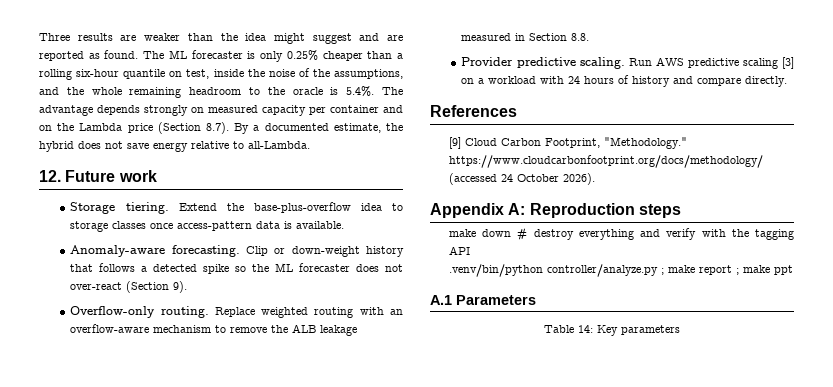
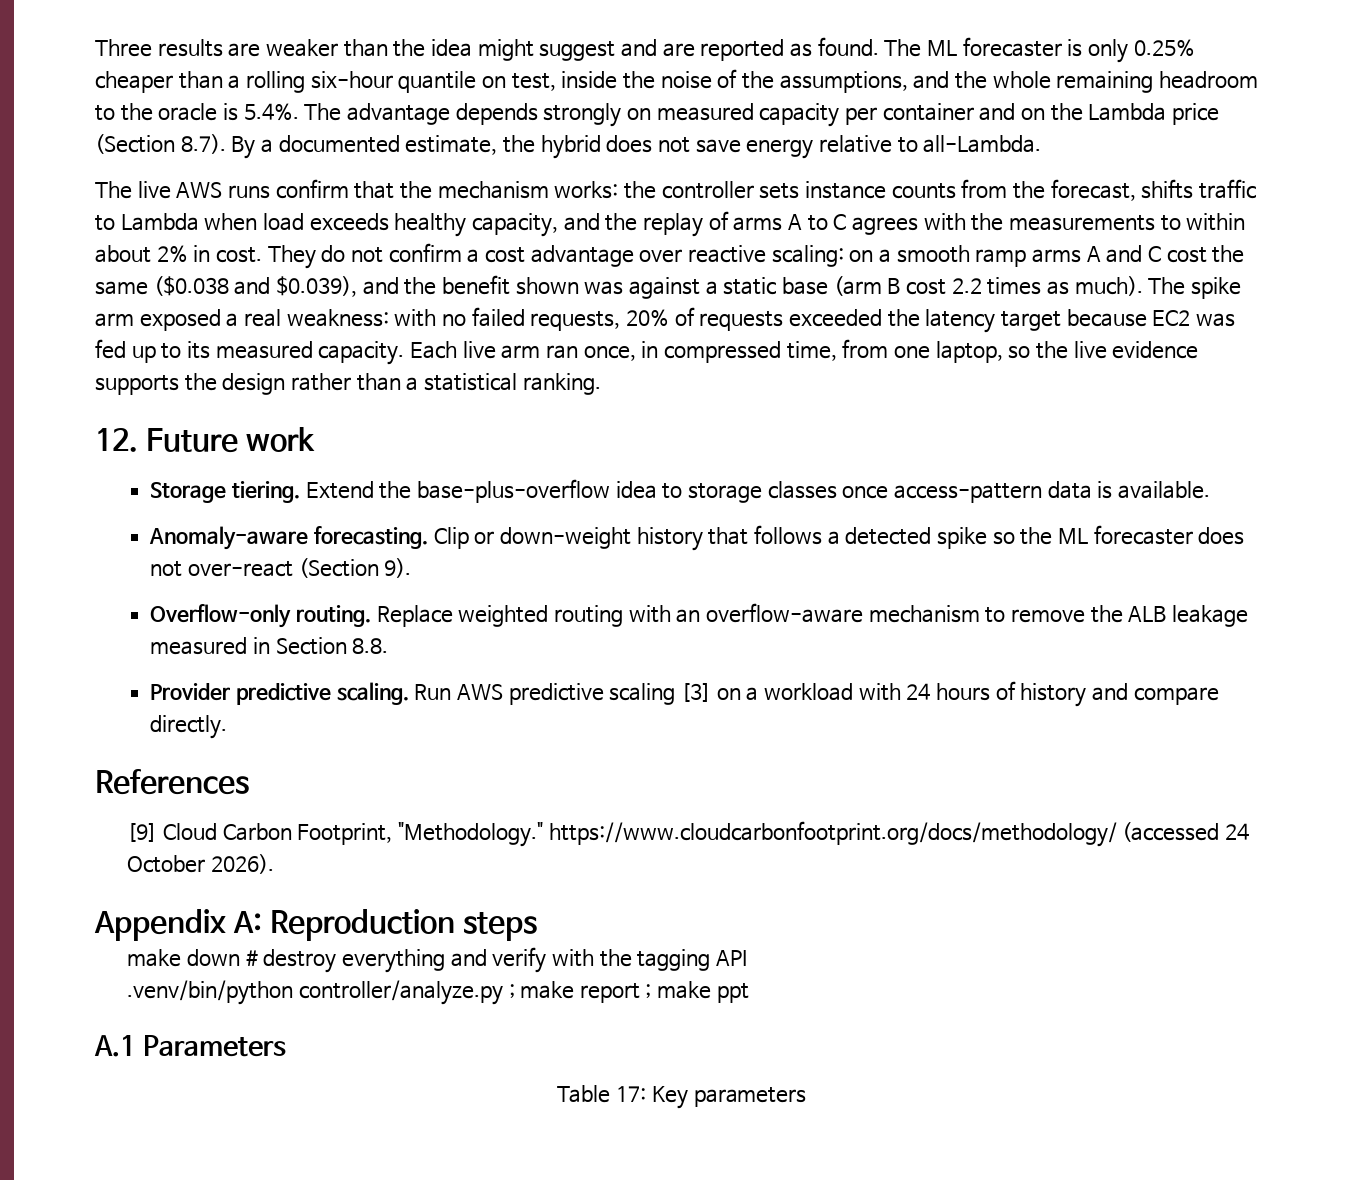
(310, 145) none -> [95,179,1256,201] [95,211,1246,237] [95,243,1245,269] [95,275,1241,299] [95,307,1235,333] [95,339,1199,365] [95,373,601,395] // The live AWS runs confirm that the mechanism works: the controller sets instance counts from the forecast, shifts traffic to Lambda when load exceeds healthy capacity, and the replay of arms A to C agrees with the measurements to within about 2% in cost. They do not confirm a cost advantage over reactive scaling: on a smooth ramp arms A and C cost the same ($0.038 and $0.039), and the benefit shown was against a static base (arm B cost 2.2 times as much). The spike arm exposed a real weakness: with no failed requests, 20% of requests exceeded the latency target because EC2 was fed up to its measured capacity. Each live arm ran once, in compressed time, from one laptop, so the live evidence supports the design rather than a statistical ranking.
[578,325,593,333] 14: -> [616,1086,647,1102] 17:

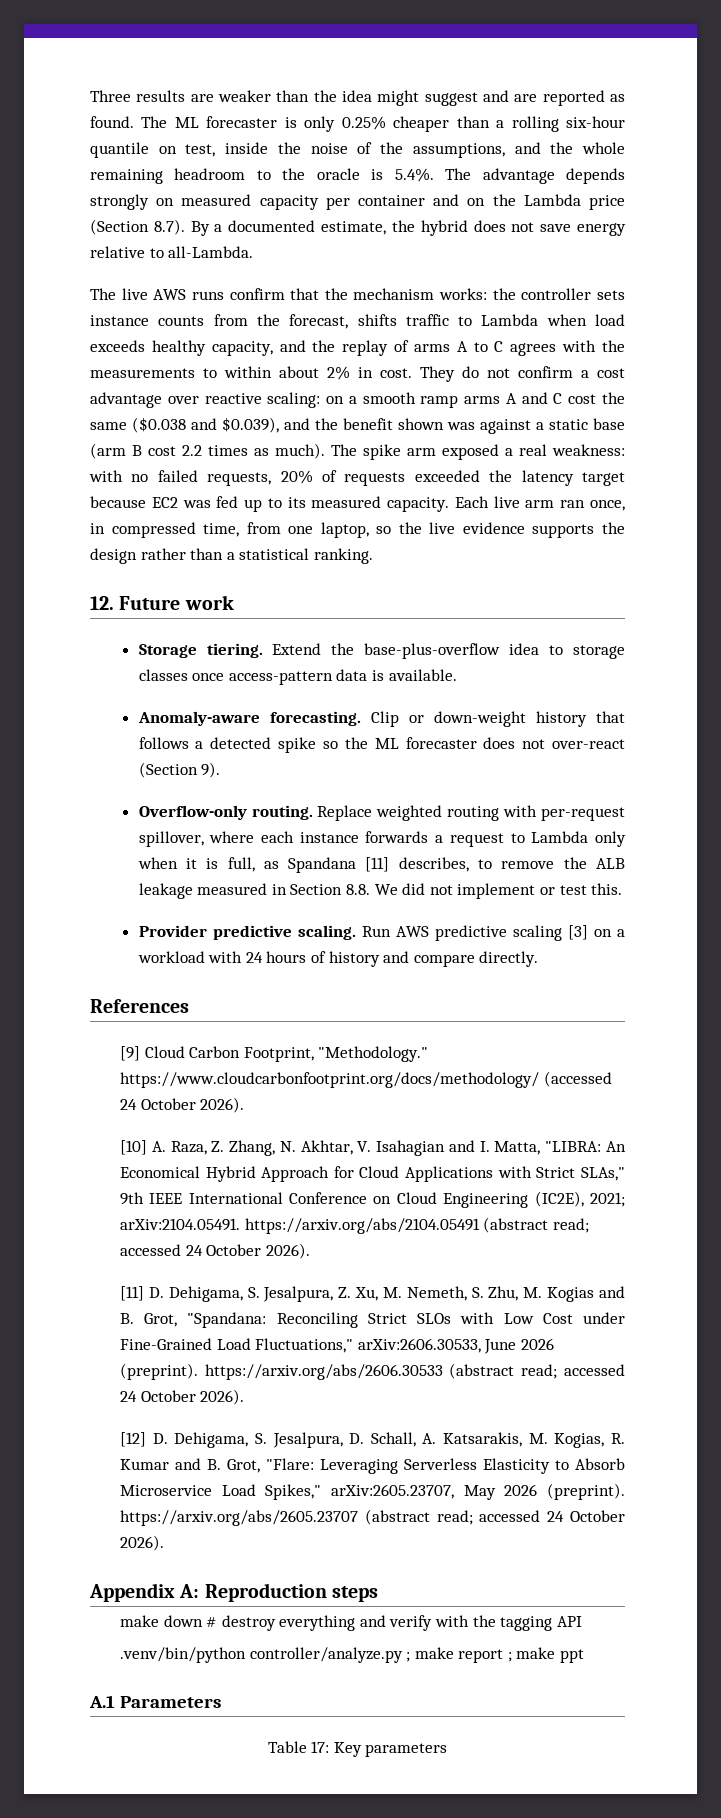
[676,603,980,623] an overflow-aware mechanism -> [541,807,625,821] [138,831,627,847] [137,857,469,873] per-request spillover, where each instance forwards a request to Lambda only when it is full, as Spandana [11] describes,
(389, 646) none -> [374,883,623,899] We did not implement or test this.
(274, 864) none -> [119,1140,626,1156] [119,1166,626,1182] [119,1191,626,1208] [119,1217,589,1234] [119,1243,310,1259] [119,1286,625,1302] [119,1312,625,1328] [119,1338,554,1354] [119,1363,625,1380] [119,1389,245,1405] [119,1432,625,1448] [119,1458,626,1474] [119,1483,625,1500] [119,1509,626,1526] [119,1535,164,1551] // [10] A. Raza, Z. Zhang, N. Akhtar, V. Isahagian and I. Matta, "LIBRA: An Economical Hybrid Approach for Cloud Applications with Strict SLAs," 9th IEEE International Conference on Cloud Engineering (IC2E), 2021; arXiv:2104.05491. https://arxiv.org/abs/2104.05491 (abstract read; accessed 24 October 2026). // [11] D. Dehigama, S. Jesalpura, Z. Xu, M. Nemeth, S. Zhu, M. Kogias and B. Grot, "Spandana: Reconciling Strict SLOs with Low Cost under Fine-Grained Load Fluctuations," arXiv:2606.30533, June 2026 (preprint). https://arxiv.org/abs/2606.30533 (abstract read; accessed 24 October 2026). // [12] D. Dehigama, S. Jesalpura, D. Schall, A. Katsarakis, M. Kogias, R. Kumar and B. Grot, "Flare: Leveraging Serverless Elasticity to Absorb Microservice Load Spikes," arXiv:2605.23707, May 2026 (preprint). https://arxiv.org/abs/2605.23707 (abstract read; accessed 24 October 2026).

